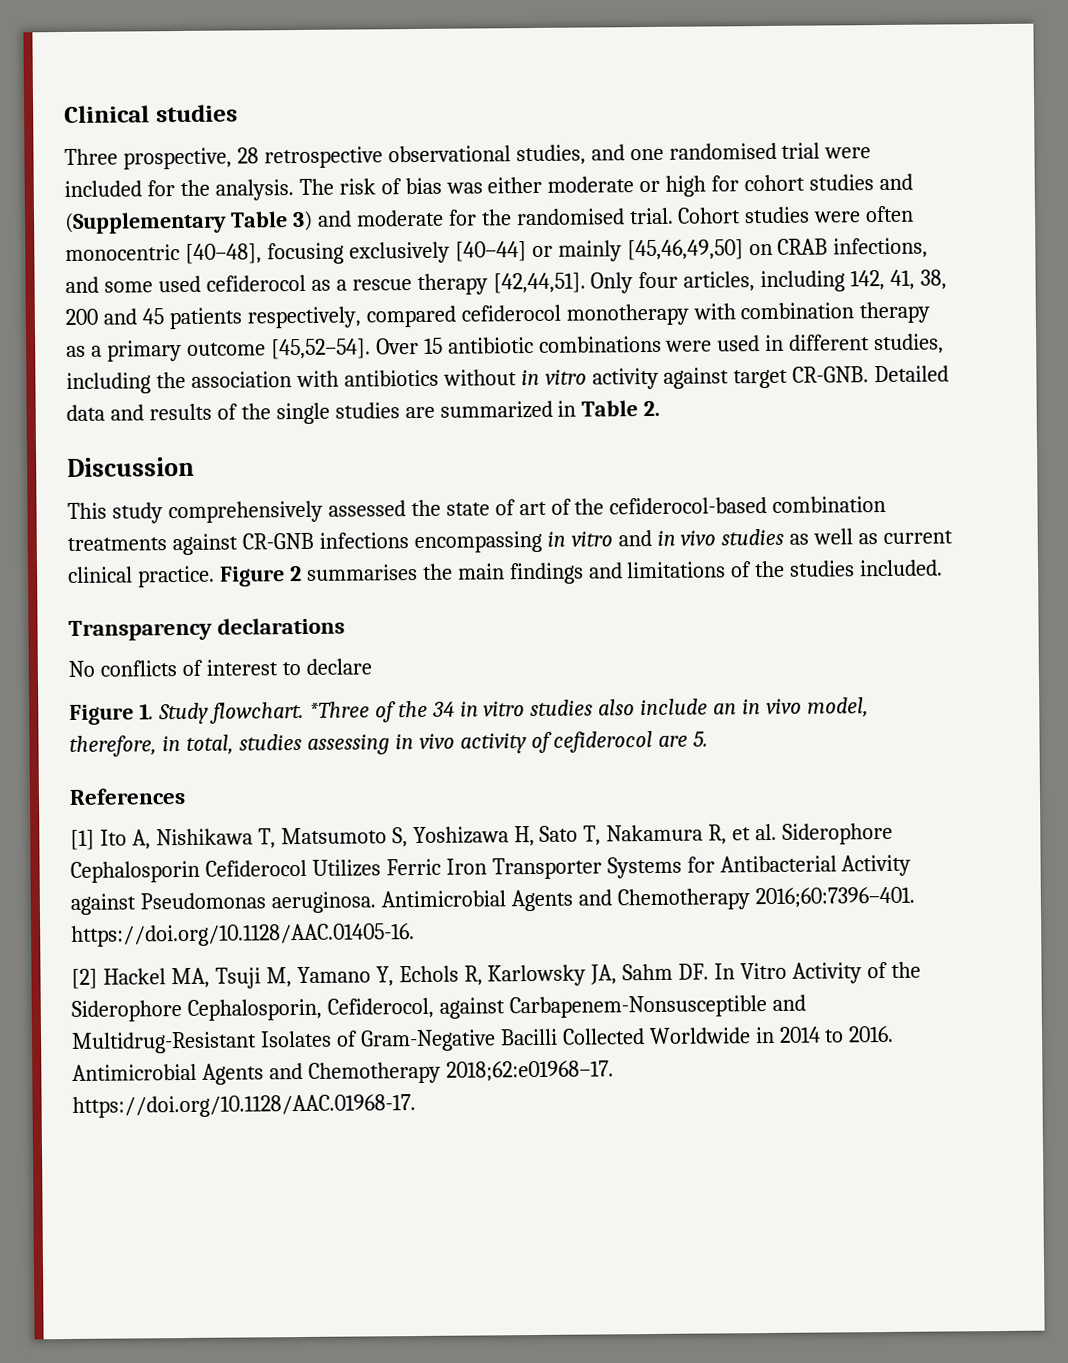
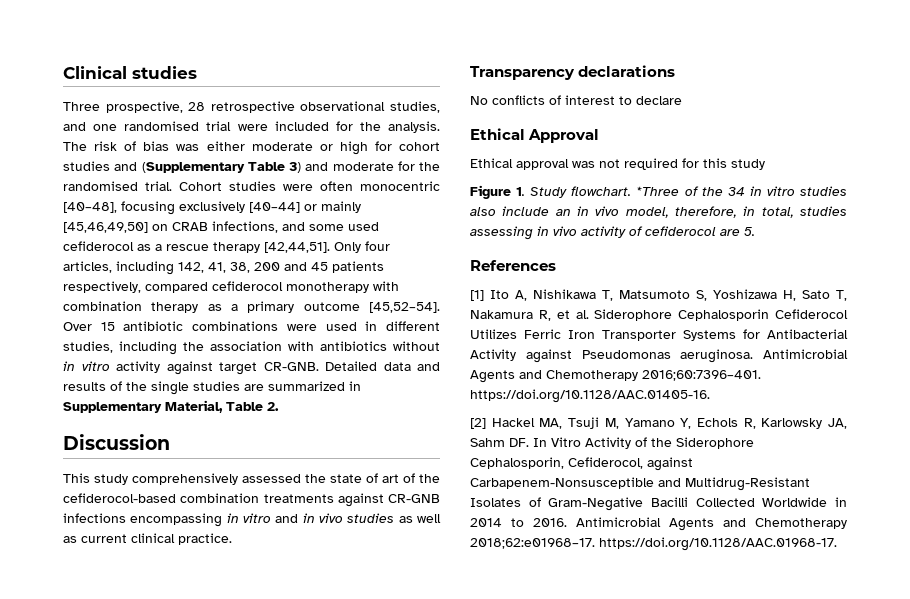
(577, 408) none -> [63,400,223,413] Supplementary Material,
[219,559,944,587] Figure 2 summarises the main findings and limitations of the studies included. -> (232, 539) none
(372, 666) none -> [470,128,600,143] [470,158,765,170] // Ethical Approval // Ethical approval was not required for this study

